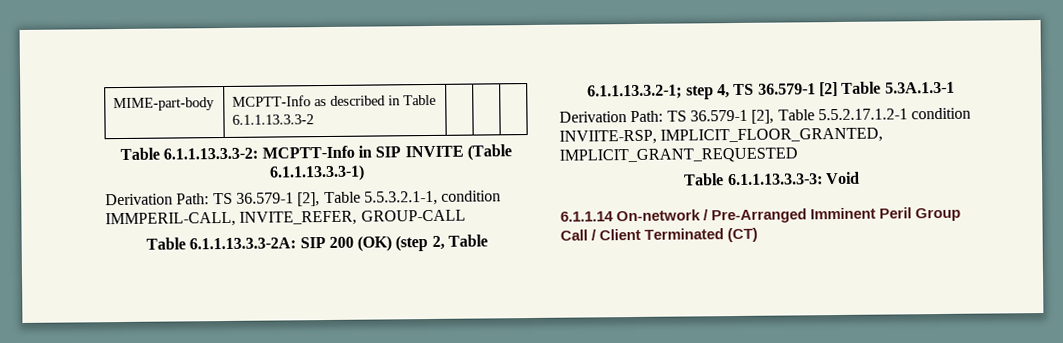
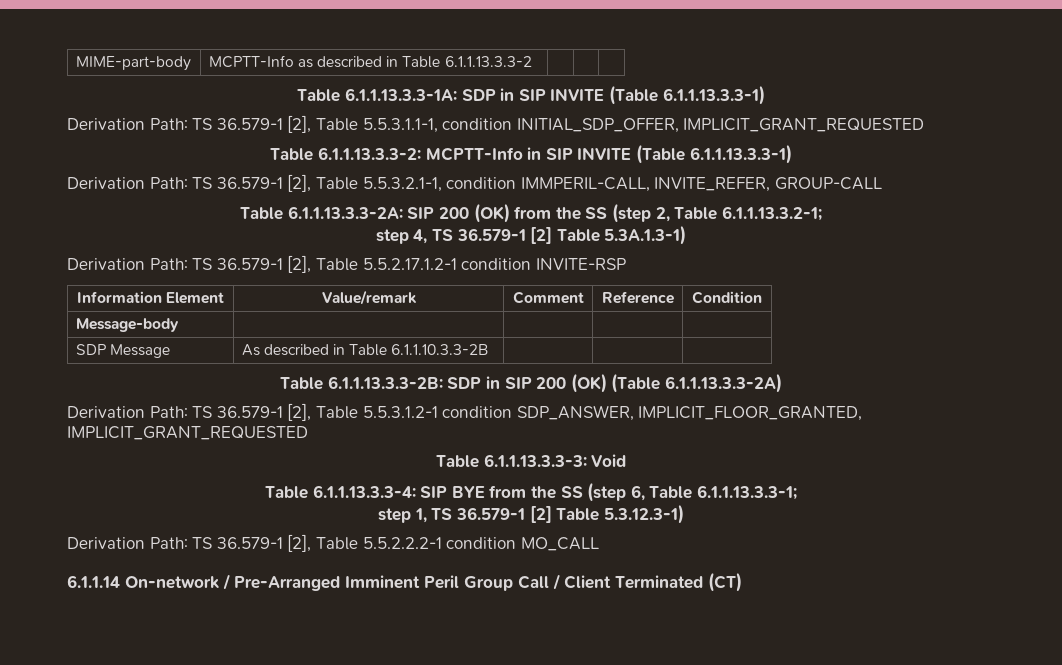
(315, 119) none -> [297,85,765,105] [67,115,925,133] // Table 6.1.1.13.3.3-1A: SDP in SIP INVITE (Table 6.1.1.13.3.3-1) // Derivation Path: TS 36.579-1 [2], Table 5.5.3.1.1-1, condition INITIAL_SDP_OFFER, IMPLICIT_GRANT_REQUESTED
(393, 243) none -> [514,206,608,220] from the SS
(683, 92) none -> (822, 213) //
[884,81,955,94] 5.3A.1.3-1 -> [604,225,687,245] 5.3A.1.3-1)
[559,129,657,145] INVIITE-RSP, -> [535,258,626,270] [76,291,225,304] [321,290,417,305] [512,291,584,304] [601,291,674,304] [692,291,762,304] [75,318,179,332] [75,344,170,358] [241,344,489,356] [280,373,782,393] [67,403,634,421] INVITE-RSP // Information Element | Value/remark | Comment | Reference | Condition // Message-body | | | | // SDP Message | As described in Table 6.1.1.10.3.3-2B | | | // Table 6.1.1.13.3.3-2B: SDP in SIP 200 (OK) (Table 6.1.1.13.3.3-2A) // Derivation Path: TS 36.579-1 [2], Table 5.5.3.1.2-1 condition SDP_ANSWER,
(860, 178) none -> [265,482,797,502] [378,504,684,524] [67,534,599,552] // Table 6.1.1.13.3.3-4: SIP BYE from the SS (step 6, Table 6.1.1.13.3.3-1; // step 1, TS 36.579-1 [2] Table 5.3.12.3-1) // Derivation Path: TS 36.579-1 [2], Table 5.5.2.2.2-1 condition MO_CALL

